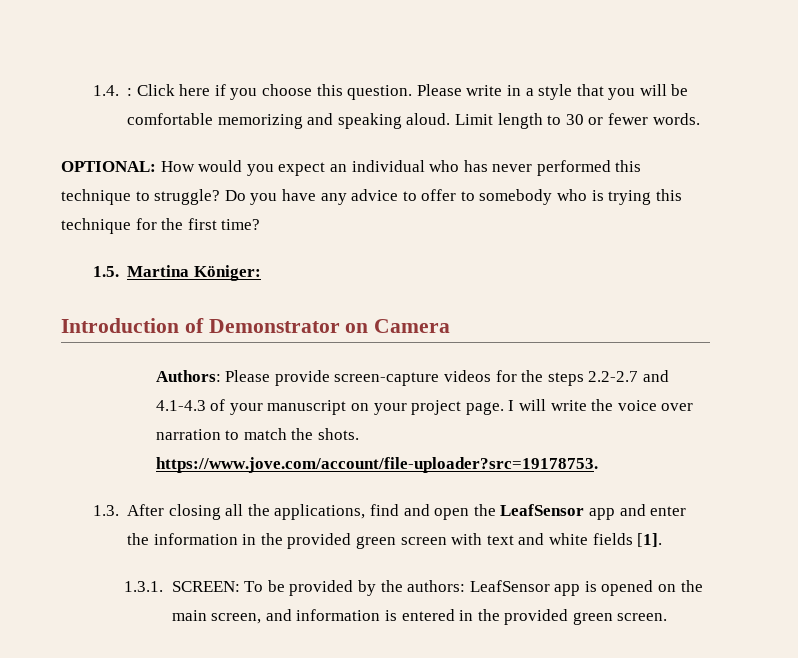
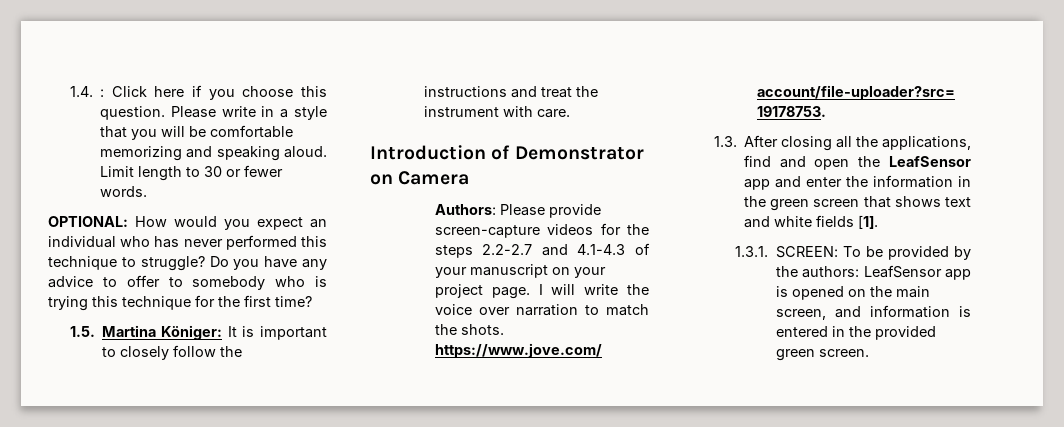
(261, 273) none -> [227,326,327,340] [101,345,242,360] [423,86,598,98] [423,106,570,118] It is important to closely follow the instructions and treat the instrument with care.
[287,533,352,549] provided -> (766, 201) none
[451,533,483,545] with -> [863,196,941,208] that shows

